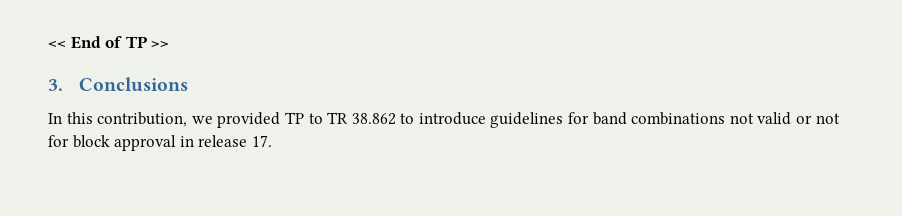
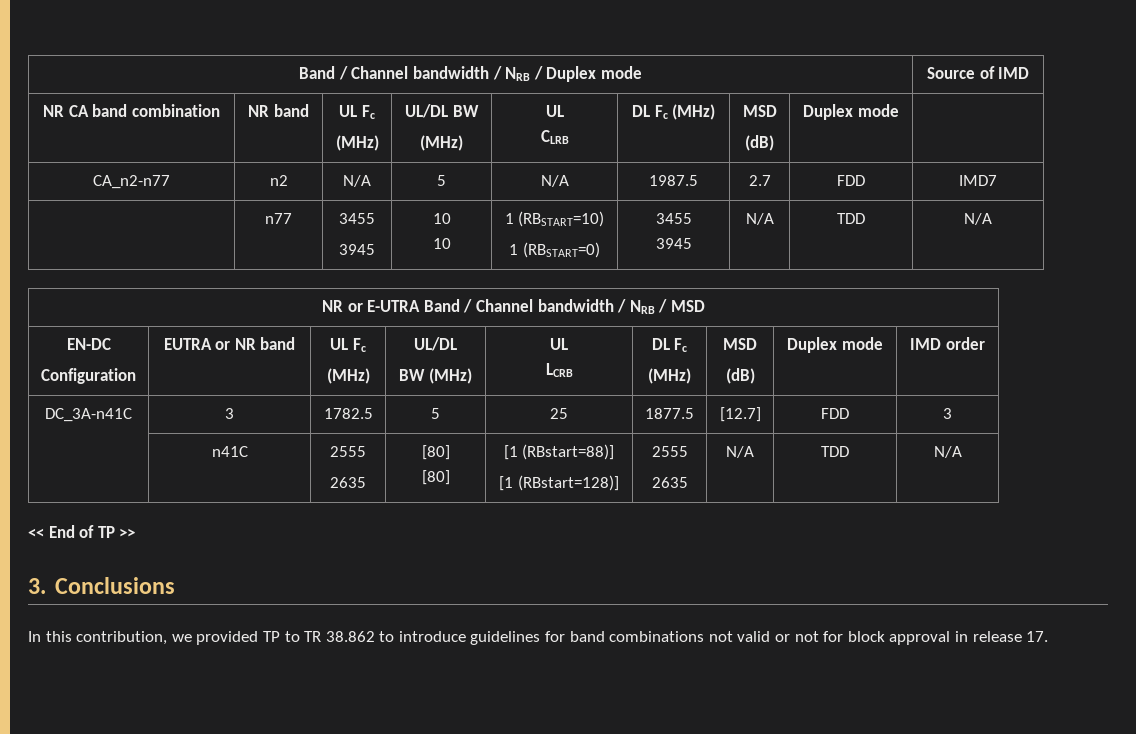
(48, 44) none -> [299,66,642,82] [926,66,1030,79] [43,104,220,117] [248,104,309,117] [339,105,375,119] [335,135,379,151] [405,104,479,118] [420,135,463,151] [545,105,564,117] [540,130,569,144] [631,104,716,120] [742,105,777,117] [745,135,774,151] [803,104,899,120] [93,175,170,189] [269,175,288,186] [343,175,371,187] [437,175,446,186] [540,175,569,187] [649,175,698,186] [748,175,771,186] [837,175,865,186] [959,175,997,186] [265,213,292,224] [339,213,375,224] [339,244,375,255] [432,213,451,224] [432,238,451,249] [504,211,605,227] [509,242,600,258] [655,213,692,224] [655,238,692,249] [745,213,774,225] [837,213,865,224] [964,213,992,225] [322,299,705,314] [66,338,111,350] [41,368,136,384] [163,337,296,350] [330,338,366,352] [326,368,370,384] [414,337,457,351] [399,368,472,384] [550,338,568,350] [545,363,573,377] [651,338,688,352] [648,368,691,384] [723,338,757,350] [725,368,755,384] [787,337,883,353] [910,337,985,350] [45,408,132,422] [225,408,234,419] [323,408,373,419] [431,408,440,419] [550,408,568,419] [645,408,694,419] [719,407,761,422] [821,408,849,419] [943,408,952,419] [211,446,248,457] [330,446,366,457] [330,477,366,488] [421,445,450,460] [421,470,450,485] [503,444,615,460] [499,475,619,491] [651,446,688,457] [651,477,688,488] [726,446,754,458] [821,446,849,457] [933,446,962,458] Band / Channel bandwidth / NRB / Duplex mode | Source of IMD // NR CA band combination | NR band | UL Fc // (MHz) | UL/DL BW // (MHz) | UL // CLRB | DL Fc (MHz) | MSD // (dB) | Duplex mode | // CA_n2-n77 | n2 | N/A | 5 | N/A | 1987.5 | 2.7 | FDD | IMD7 // | n77 | 3455 // 3945 | 10 // 10 | 1 (RBSTART=10) // 1 (RBSTART=0) | 3455 // 3945 | N/A | TDD | N/A // NR or E-UTRA Band / Channel bandwidth / NRB / MSD // EN-DC // Configuration | EUTRA or NR band | UL Fc // (MHz) | UL/DL // BW (MHz) | UL // LCRB | DL Fc // (MHz) | MSD // (dB) | Duplex mode | IMD order // DC_3A-n41C | 3 | 1782.5 | 5 | 25 | 1877.5 | [12.7] | FDD | 3 // | n41C | 2555 // 2635 | [80] // [80] | [1 (RBstart=88)] // [1 (RBstart=128)] | 2555 // 2635 | N/A | TDD | N/A //

